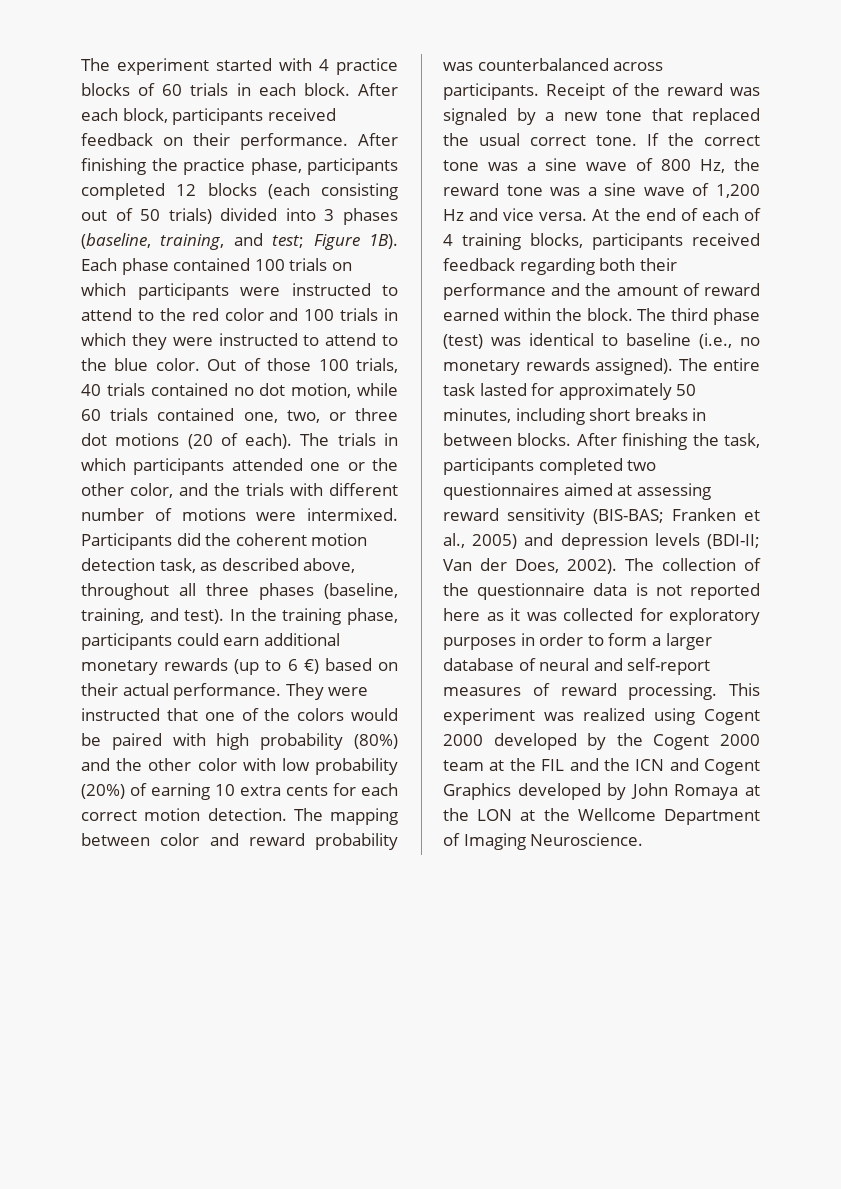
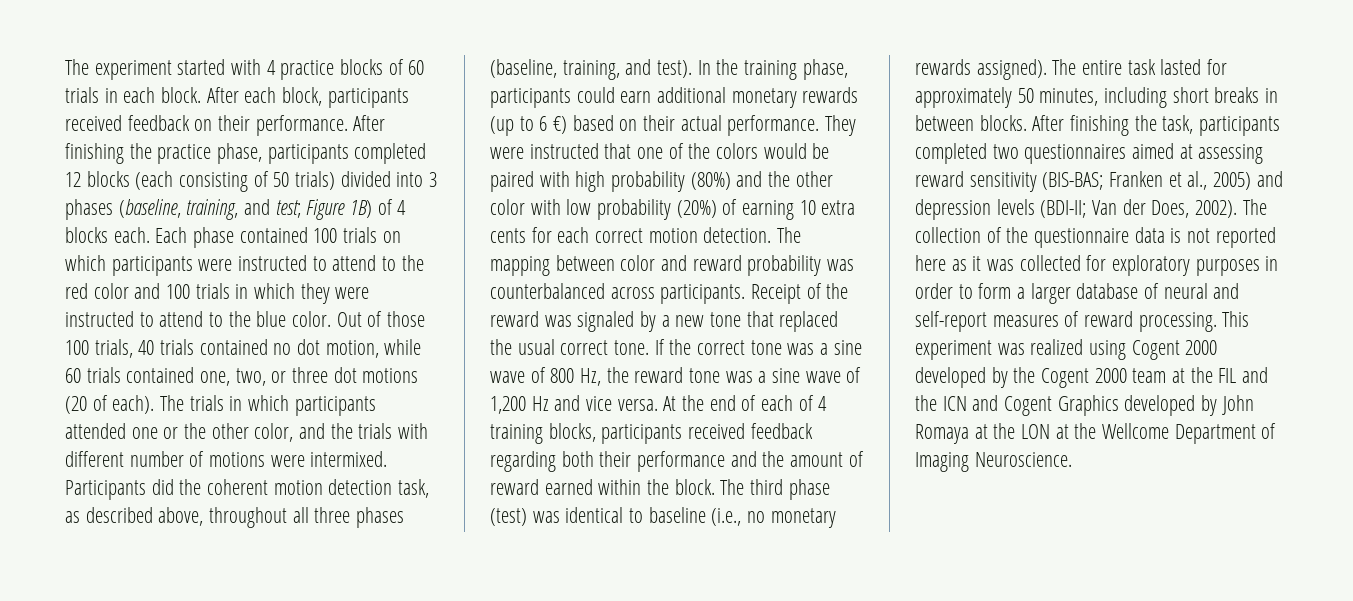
[81,210,107,221] out -> (249, 182) none
[368,234,398,249] 1B). -> [350,199,407,218] [65,227,150,243] 1B) of 4 blocks each.

